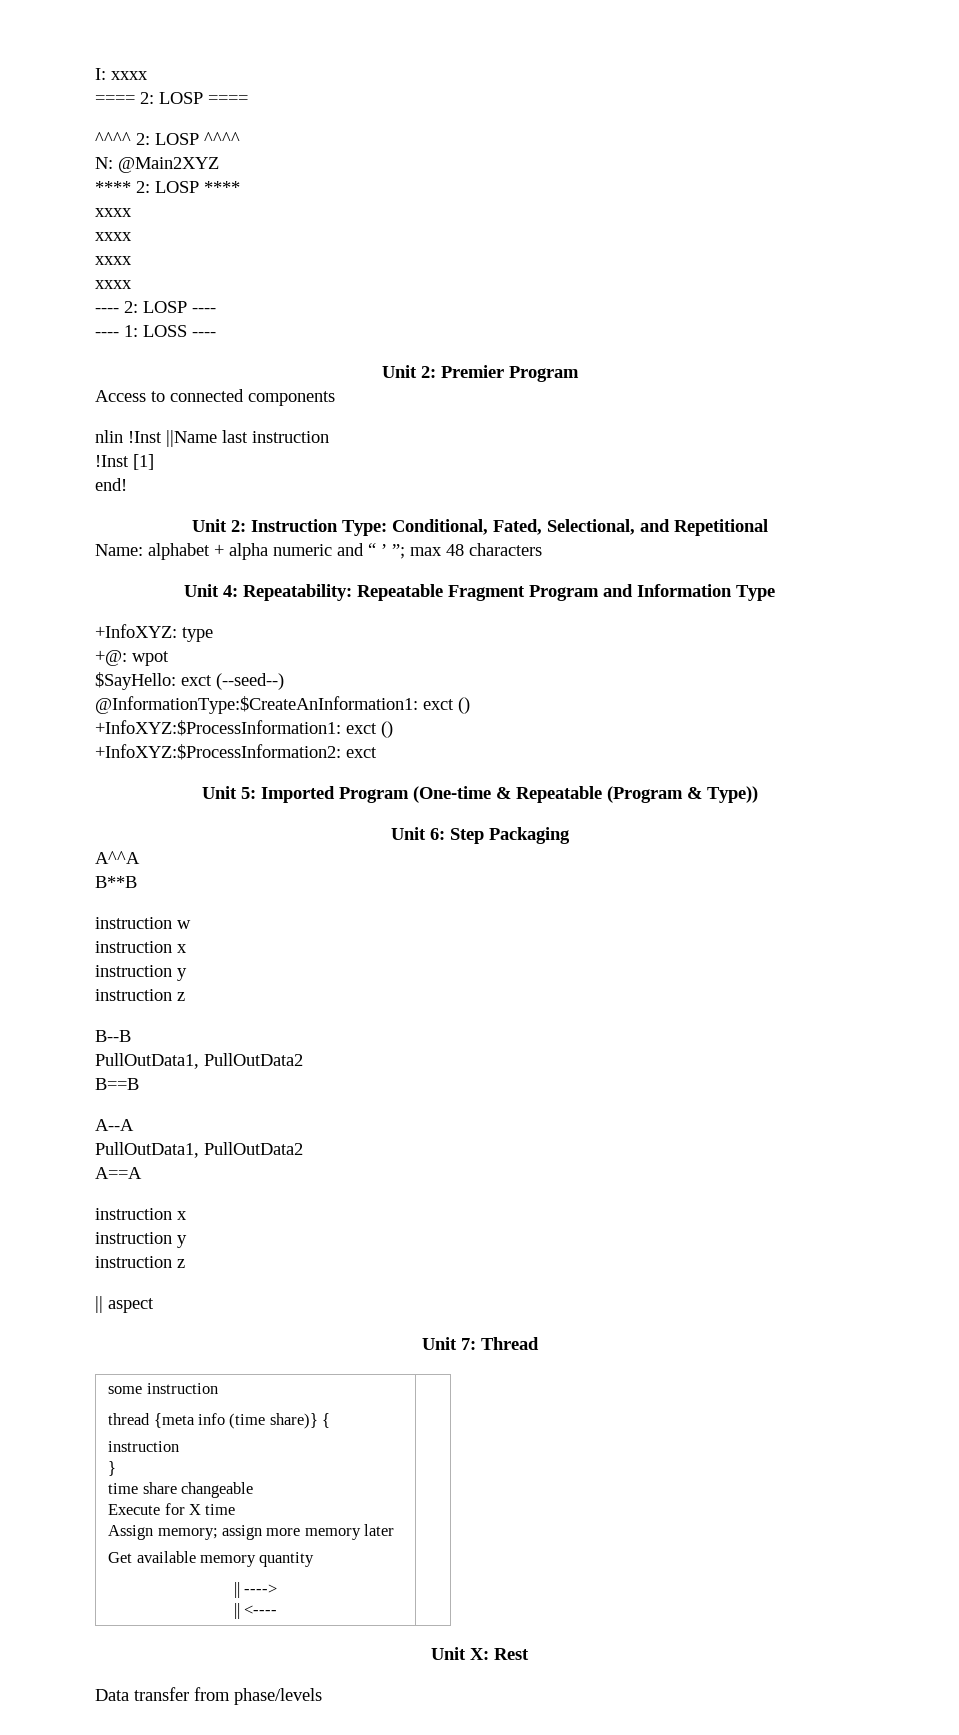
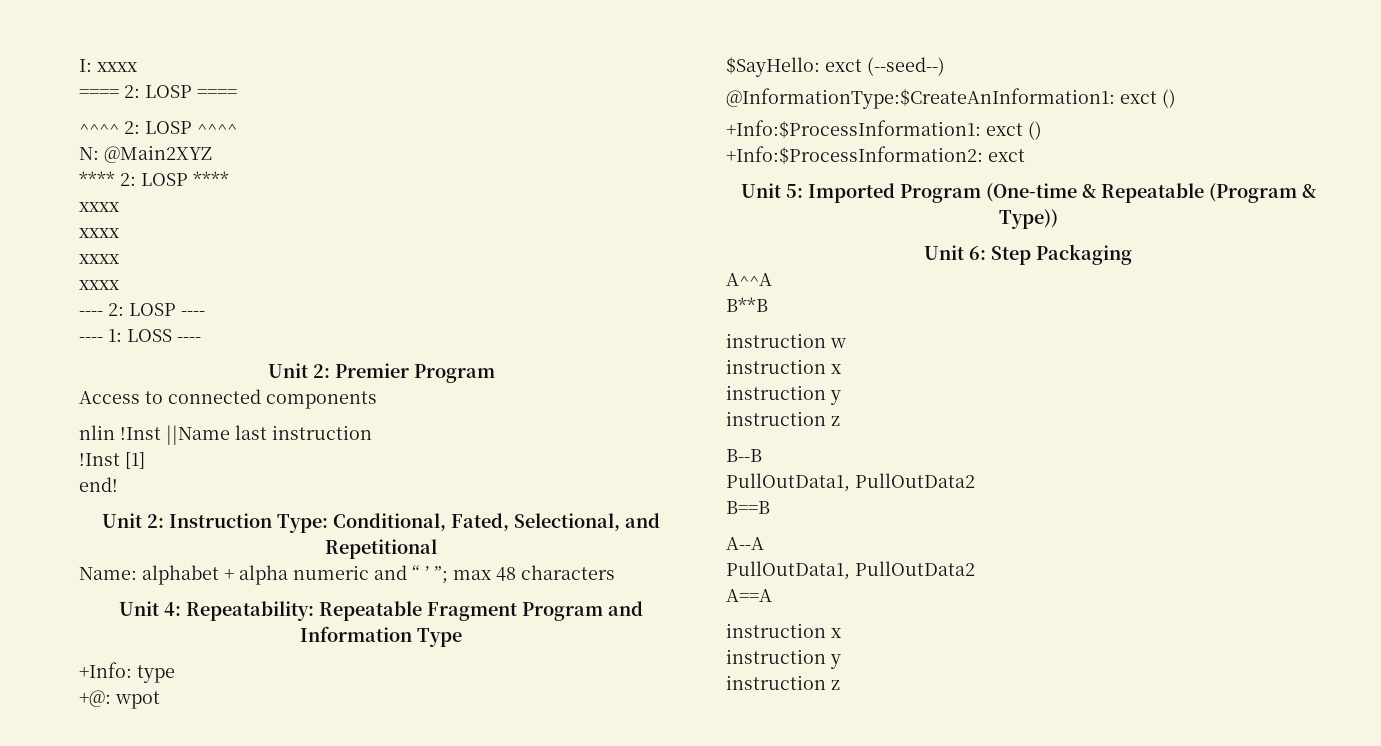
[95,624,177,638] +InfoXYZ: -> [79,662,132,678] +Info:
[95,720,393,738] [95,744,341,760] +InfoXYZ:$ProcessInformation1: exct () // +InfoXYZ:$ProcessInformation2: -> [726,120,1042,140] [726,146,983,164] +Info:$ProcessInformation1: exct () // +Info:$ProcessInformation2:
[95,1296,154,1313] [421,1337,539,1350] [108,1383,218,1394] [108,1413,331,1429] [108,1441,180,1452] [108,1461,117,1476] [108,1482,253,1498] [108,1503,236,1515] [108,1524,395,1540] [108,1551,315,1567] [233,1582,278,1598] [233,1603,278,1619] [431,1647,529,1660] [95,1687,322,1705] // || aspect // Unit 7: Thread // some instruction // thread {meta info (time share)} { // instruction // } // time share changeable // Execute for X time // Assign memory; assign more memory later // Get available memory quantity // || ----> // || <---- | // Unit X: Rest // Data transfer from phase/levels -> (840, 685) none

